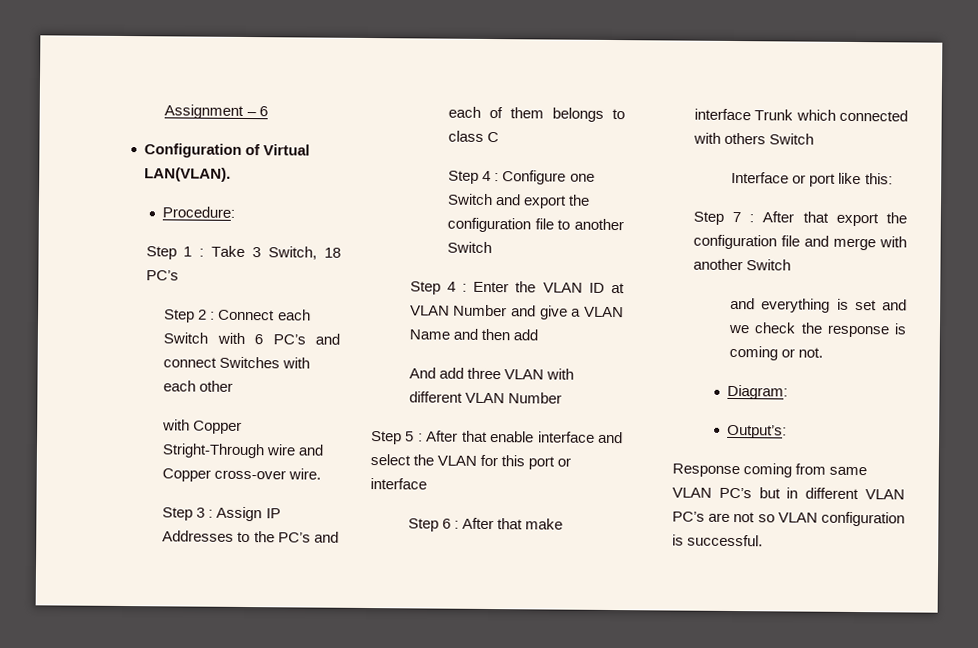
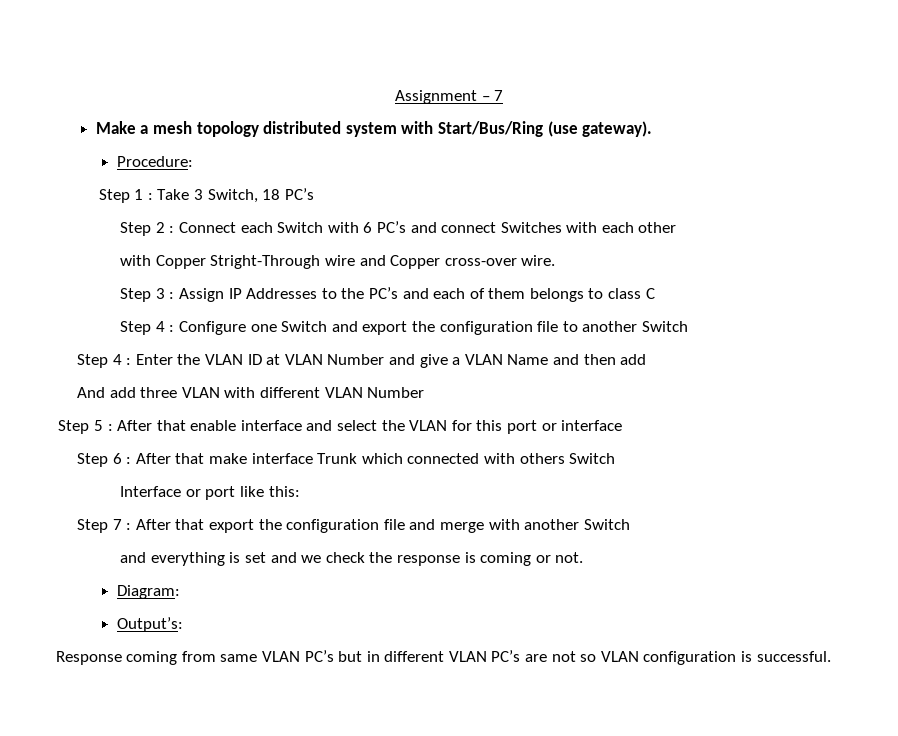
[258,106,268,117] [144,143,311,158] [144,167,232,182] 6 // Configuration of Virtual LAN(VLAN). -> [494,90,504,101] [95,121,653,137] 7 // Make a mesh topology distributed system with Start/Bus/Ring (use gateway).

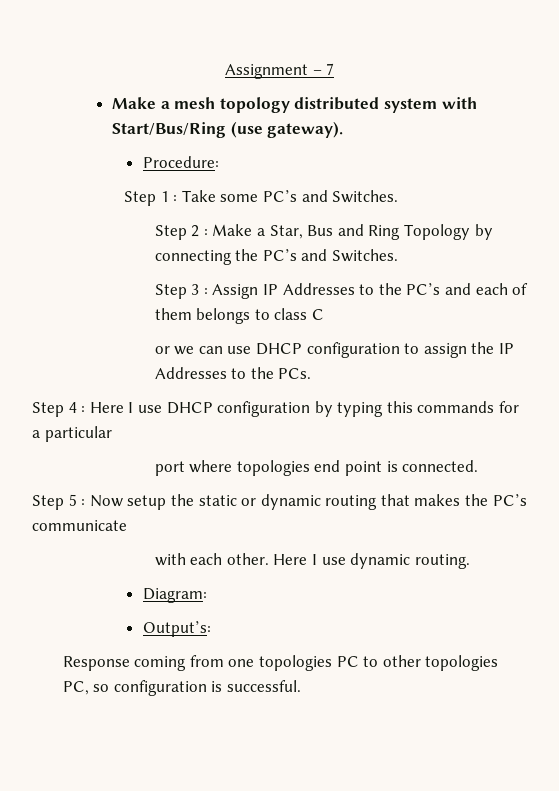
[194,188,314,203] 3 Switch, 18 PC’s -> [220,190,399,203] some PC’s and Switches.
[178,221,677,233] [120,255,556,269] Connect each Switch with 6 PC’s and connect Switches with each other // with Copper Stright-Through wire and Copper cross-over wire. -> [212,224,493,240] [154,249,399,265] Make a Star, Bus and Ring Topology by connecting the PC’s and Switches.
[120,321,688,335] [77,354,647,368] [77,387,425,398] [58,420,623,434] [77,453,616,467] [120,486,300,500] [77,519,630,533] [120,552,584,566] Step 4 : Configure one Switch and export the configuration file to another Switch // Step 4 : Enter the VLAN ID at VLAN Number and give a VLAN Name and then add // And add three VLAN with different VLAN Number // Step 5 : After that enable interface and select the VLAN for this port or interface // Step 6 : After that make interface Trunk which connected with others Switch // Interface or port like this: // Step 7 : After that export the configuration file and merge with another Switch // and everything is set and we check the response is coming or not. -> [154,342,514,358] [154,367,312,379] [32,401,520,417] [32,426,112,442] [154,460,479,476] [32,494,527,510] [32,520,127,531] [154,553,470,569] or we can use DHCP configuration to assign the IP Addresses to the PCs. // Step 4 : Here I use DHCP configuration by typing this commands for a particular // port where topologies end point is connected. // Step 5 : Now setup the static or dynamic routing that makes the PC’s communicate // with each other. Here I use dynamic routing.
[220,650,639,662] same VLAN PC’s but in different VLAN PC’s are not so VLAN -> [228,655,499,671] [62,681,110,695] one topologies PC to other topologies PC, so

